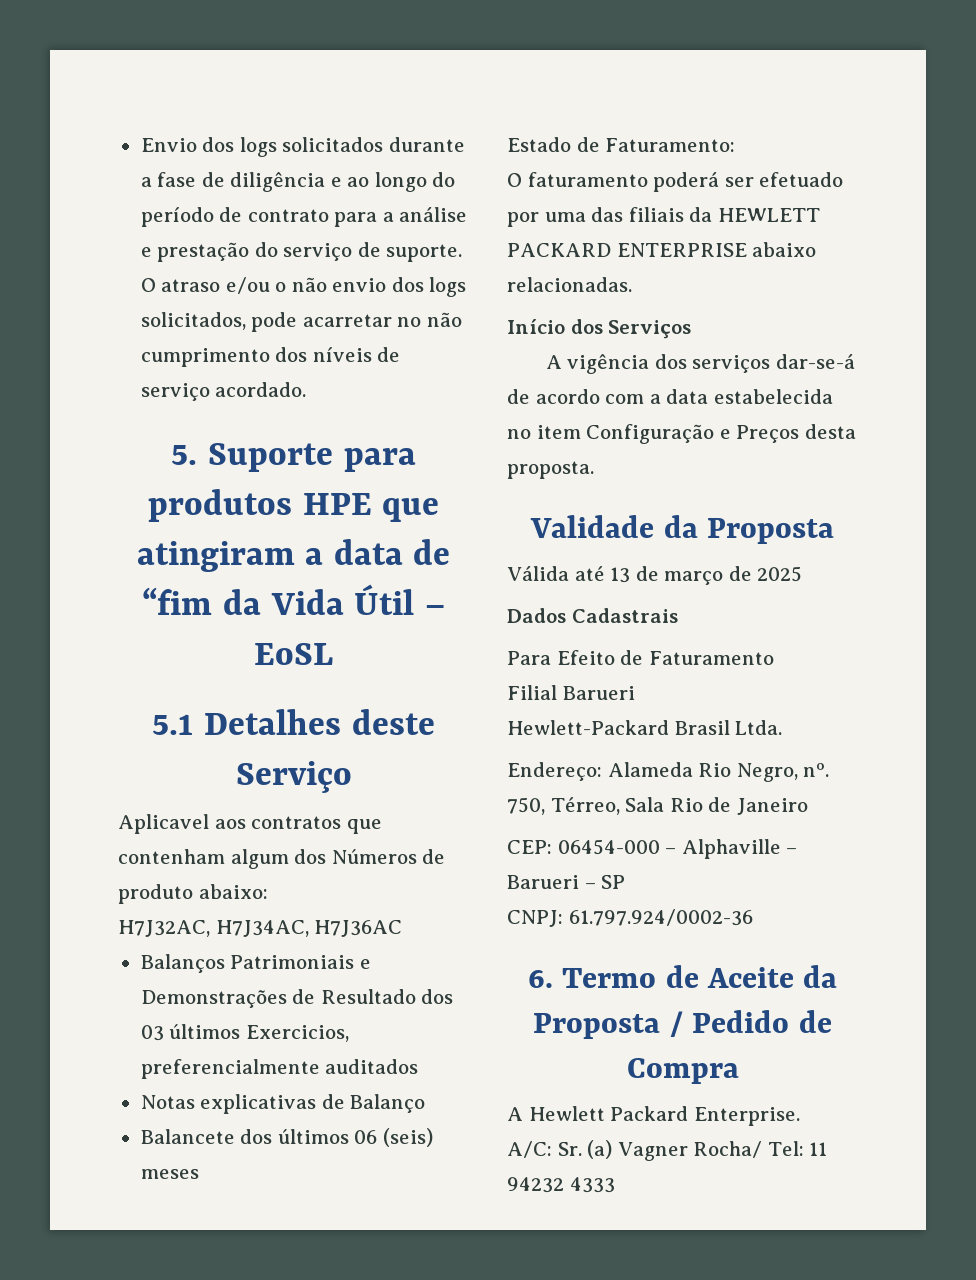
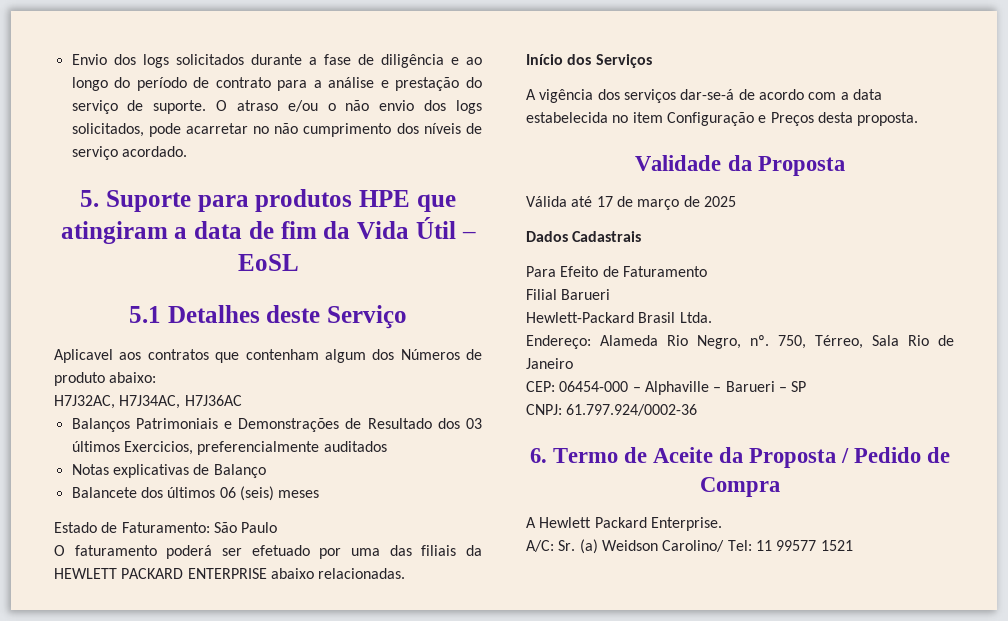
[142,587,213,615] “fim -> [280,221,317,239] fim
(736, 145) none -> [213,522,278,533] São Paulo
[610,567,631,583] 13 -> [596,196,613,207] 17
[617,1141,828,1161] [507,1177,615,1193] Vagner Rocha/ Tel: 11 94232 4333 -> [601,540,853,552] Weidson Carolino/ Tel: 11 99577 1521

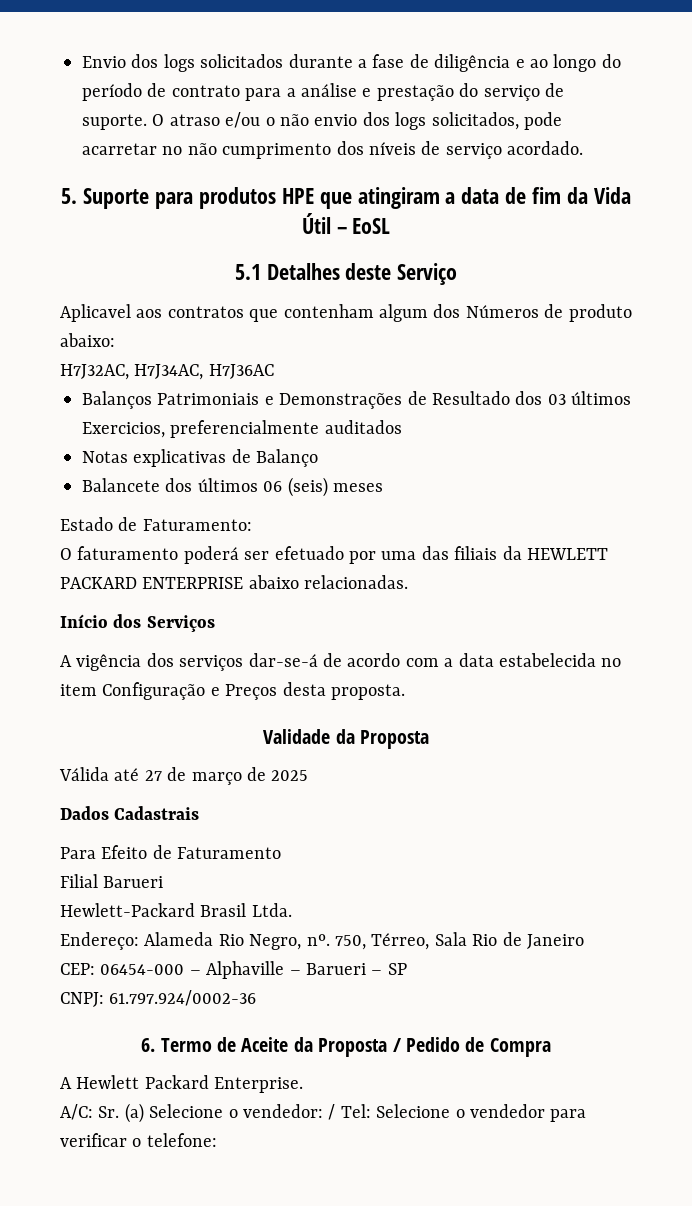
[213,522,278,533] São Paulo -> (252, 525) none
[596,196,613,207] 17 -> [144,770,162,781] 27
[601,540,853,552] Weidson Carolino/ Tel: 11 99577 1521 -> [149,1104,587,1122] [60,1133,217,1147] Selecione o vendedor: / Tel: Selecione o vendedor para verificar o telefone:

